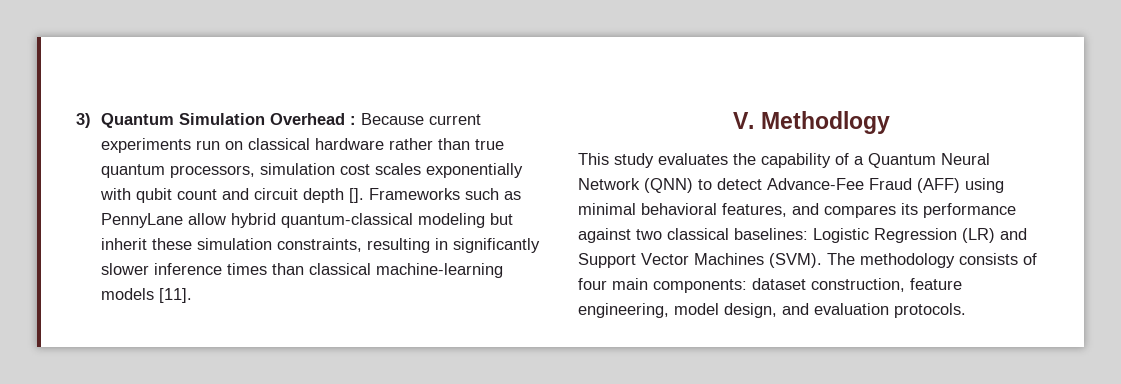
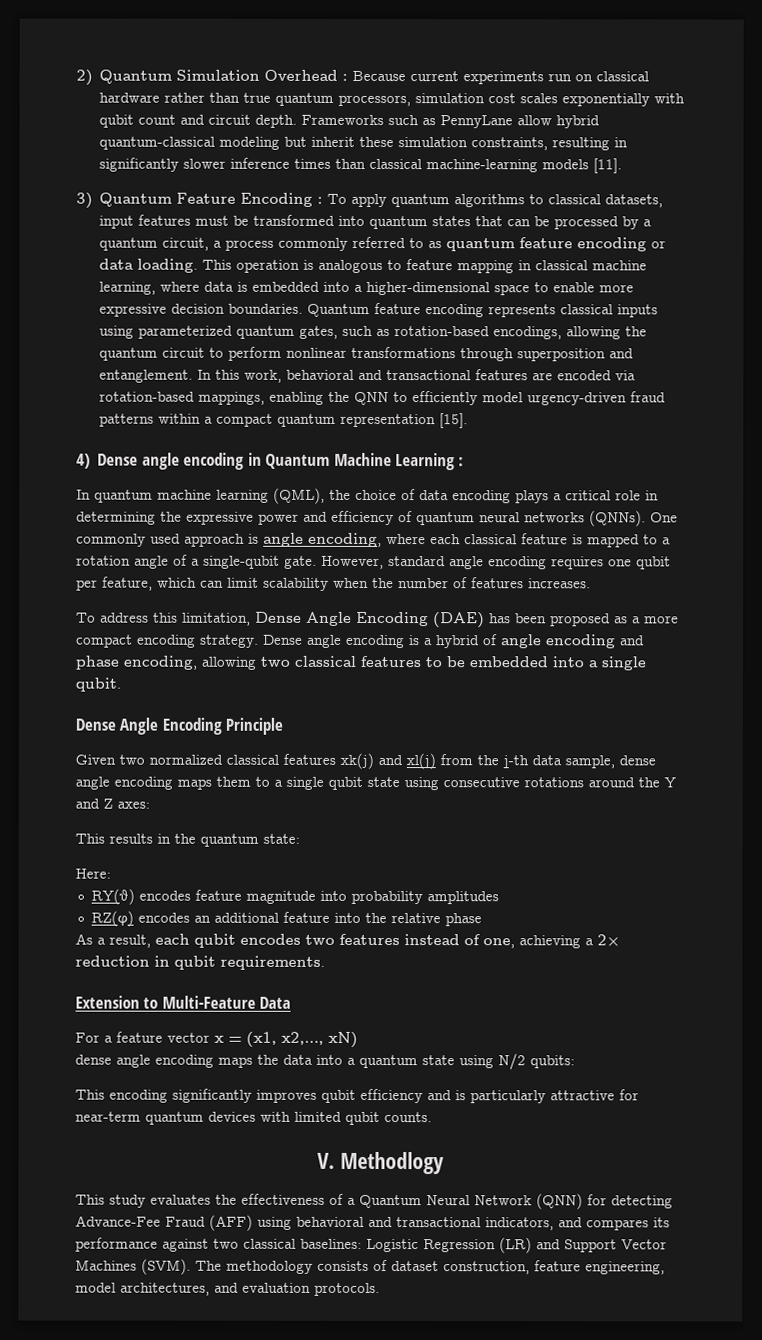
[76,113,91,128] 3) -> [76,69,93,86] 2)
[302,188,364,203] depth []. -> [255,114,298,128] depth.
(192, 295) none -> [76,192,664,209] [99,214,653,230] [99,236,667,252] [99,258,648,274] [99,281,635,296] [99,302,659,318] [99,325,648,340] [99,346,635,362] [99,369,637,383] [99,391,667,406] [99,413,469,429] [76,452,465,471] [76,487,659,504] [76,510,678,527] [76,532,671,548] [76,554,671,570] [76,576,591,591] [76,611,679,629] [76,634,645,649] [76,655,647,671] [75,677,121,692] [75,717,284,735] [75,752,656,770] [75,776,676,791] [75,798,150,809] [75,833,300,847] [75,868,111,879] [90,888,499,905] [90,910,482,927] [75,933,620,949] [75,955,325,970] [75,995,292,1009] [75,1031,358,1048] [75,1053,575,1071] [75,1088,639,1104] [75,1111,432,1125] // 3) Quantum Feature Encoding : To apply quantum algorithms to classical datasets, input features must be transformed into quantum states that can be processed by a quantum circuit, a process commonly referred to as quantum feature encoding or data loading. This operation is analogous to feature mapping in classical machine learning, where data is embedded into a higher-dimensional space to enable more expressive decision boundaries. Quantum feature encoding represents classical inputs using parameterized quantum gates, such as rotation-based encodings, allowing the quantum circuit to perform nonlinear transformations through superposition and entanglement. In this work, behavioral and transactional features are encoded via rotation-based mappings, enabling the QNN to efficiently model urgency-driven fraud patterns within a compact quantum representation [15]. // 4) Dense angle encoding in Quantum Machine Learning : // In quantum machine learning (QML), the choice of data encoding plays a critical role in determining the expressive power and efficiency of quantum neural networks (QNNs). One commonly used approach is angle encoding, where each classical feature is mapped to a rotation angle of a single-qubit gate. However, standard angle encoding requires one qubit per feature, which can limit scalability when the number of features increases. // To address this limitation, Dense Angle Encoding (DAE) has been proposed as a more compact encoding strategy. Dense angle encoding is a hybrid of angle encoding and phase encoding, allowing two classical features to be embedded into a single qubit. // Dense Angle Encoding Principle // Given two normalized classical features xk(j) and xl(j) from the j-th data sample, dense angle encoding maps them to a single qubit state using consecutive rotations around the Y and Z axes: // This results in the quantum state: // Here: // RY(θ) encodes feature magnitude into probability amplitudes // RZ(φ) encodes an additional feature into the relative phase // As a result, each qubit encodes two features instead of one, achieving a 2× reduction in qubit requirements. // Extension to Multi-Feature Data // For a feature vector x = (x1, x2,…, xN) // dense angle encoding maps the data into a quantum state using N/2 qubits: // This encoding significantly improves qubit efficiency and is particularly attractive for near-term quantum devices with limited qubit counts.
[761,153,831,168] capability -> [241,1193,325,1205] effectiveness
[698,178,762,190] to detect -> [587,1194,673,1209] for detecting
[578,203,787,217] minimal behavioral features, -> [296,1216,554,1231] behavioral and transactional indicators,
[578,278,747,293] four main components: -> (388, 1265) none
[724,303,777,318] design, -> [120,1282,210,1296] architectures,

